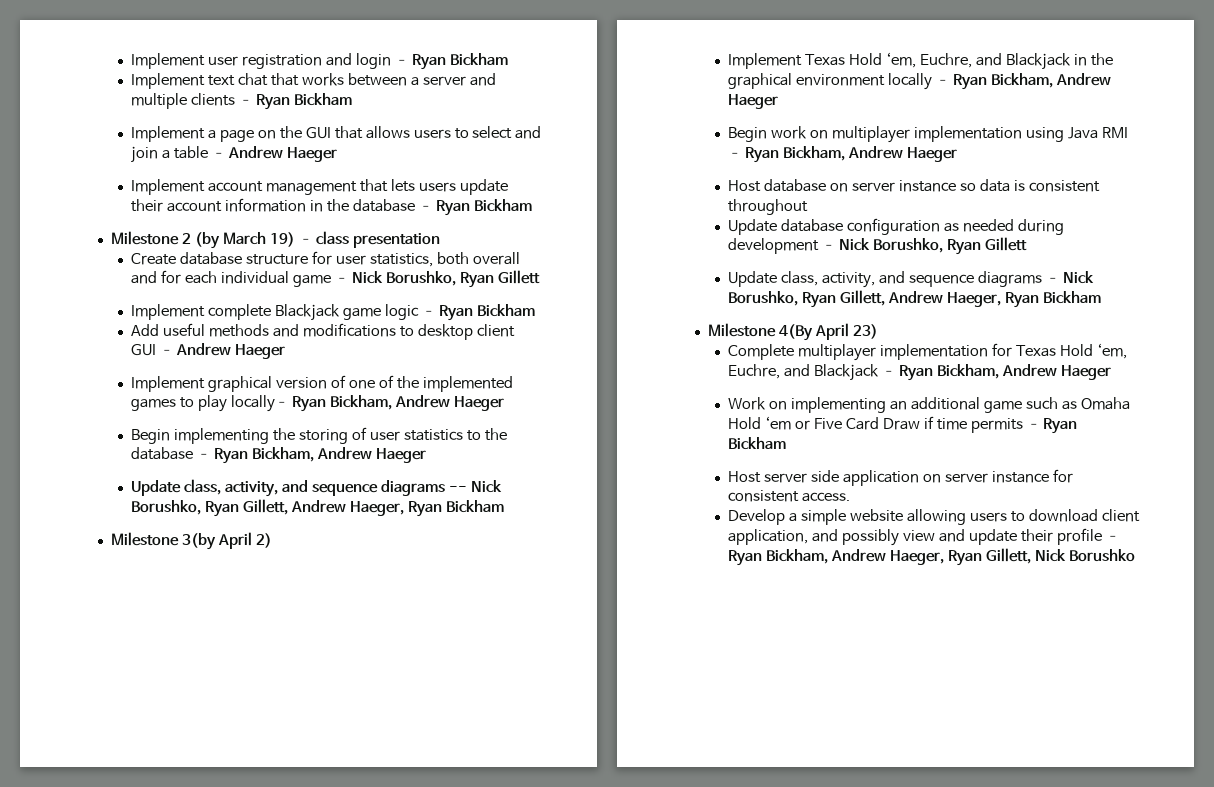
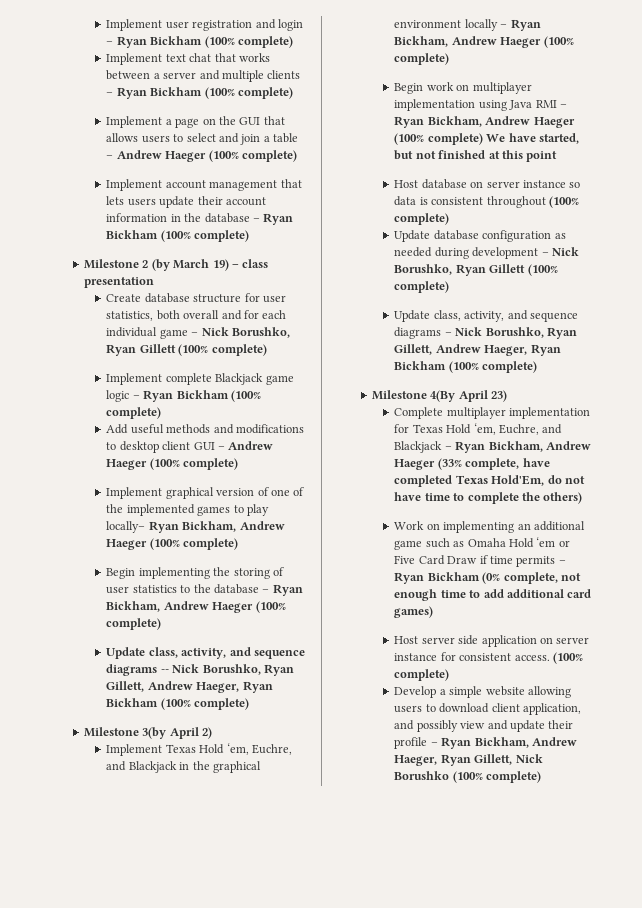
(508, 59) none -> [204,36,293,48] (100% complete)
(352, 99) none -> [204,87,293,99] (100% complete)
(337, 154) none -> [208,150,297,162] (100% complete)
(532, 205) none -> [160,230,250,242] (100% complete)
(540, 277) none -> [178,344,267,356] (100% complete)
(535, 310) none -> [230,390,261,402] [106,407,162,419] (100% complete)
(286, 351) none -> [149,458,239,470] (100% complete)
(504, 403) none -> [149,538,239,550] (100% complete)
(426, 455) none -> [255,601,286,613] [106,618,162,630] (100% complete)
(504, 506) none -> [160,698,250,710] (100% complete)
(779, 101) none -> [543,36,574,48] [394,53,450,65] (100% complete)
(957, 154) none -> [394,133,579,145] [394,150,558,162] (100% complete) We have started, but not finished at this point
(809, 207) none -> [548,196,579,208] [394,213,450,225] (100% complete)
(1027, 244) none -> [527,264,558,276] [394,281,450,293] (100% complete)
(1101, 297) none -> [448,361,538,373] (100% complete)
(1111, 372) none -> [437,458,550,470] [394,475,585,487] [394,492,583,504] (33% complete, have completed Texas Hold'Em, do not have time to complete the others)
(787, 443) none -> [482,572,581,584] [394,589,592,601] [394,606,434,618] (0% complete, not enough time to add additional card games)
(851, 497) none -> [552,652,583,664] [394,669,450,681] (100% complete)
(1135, 555) none -> [452,771,542,783] (100% complete)

